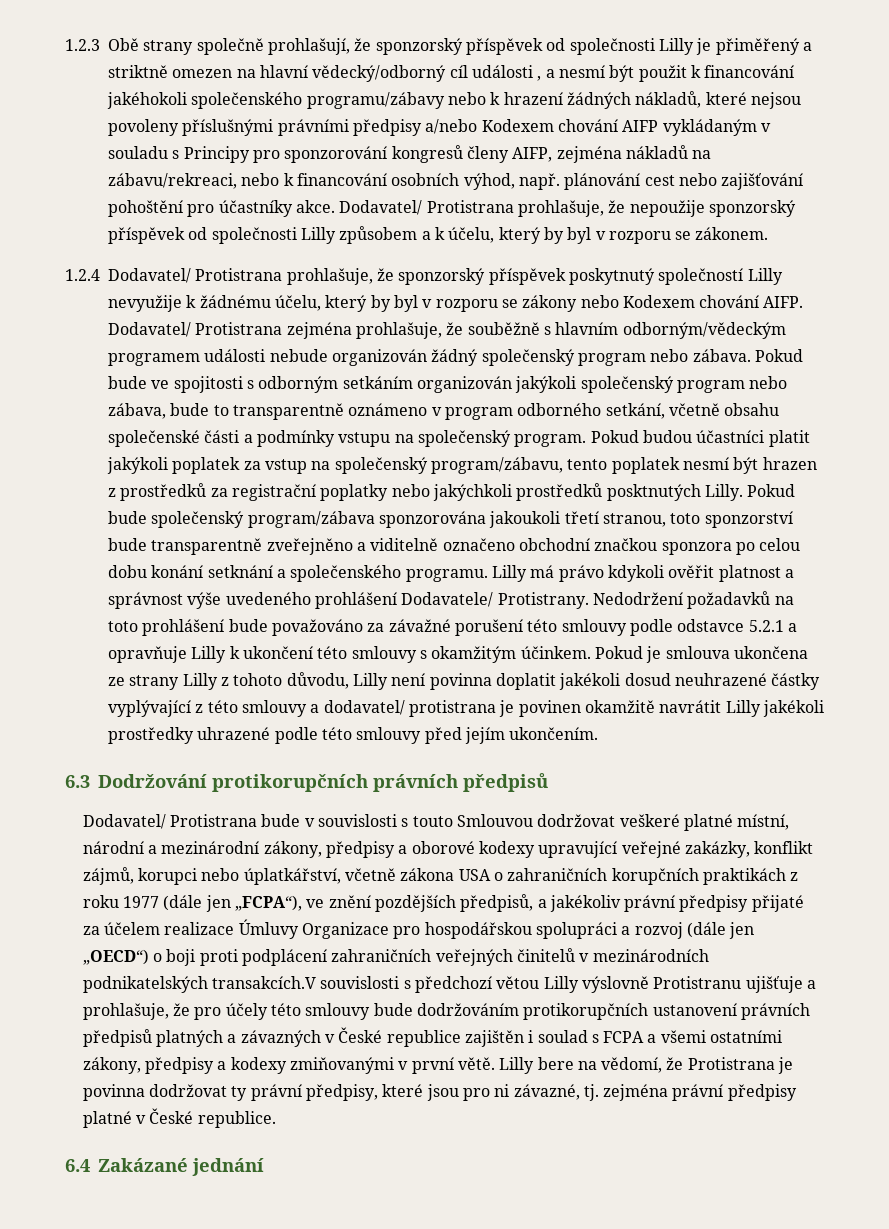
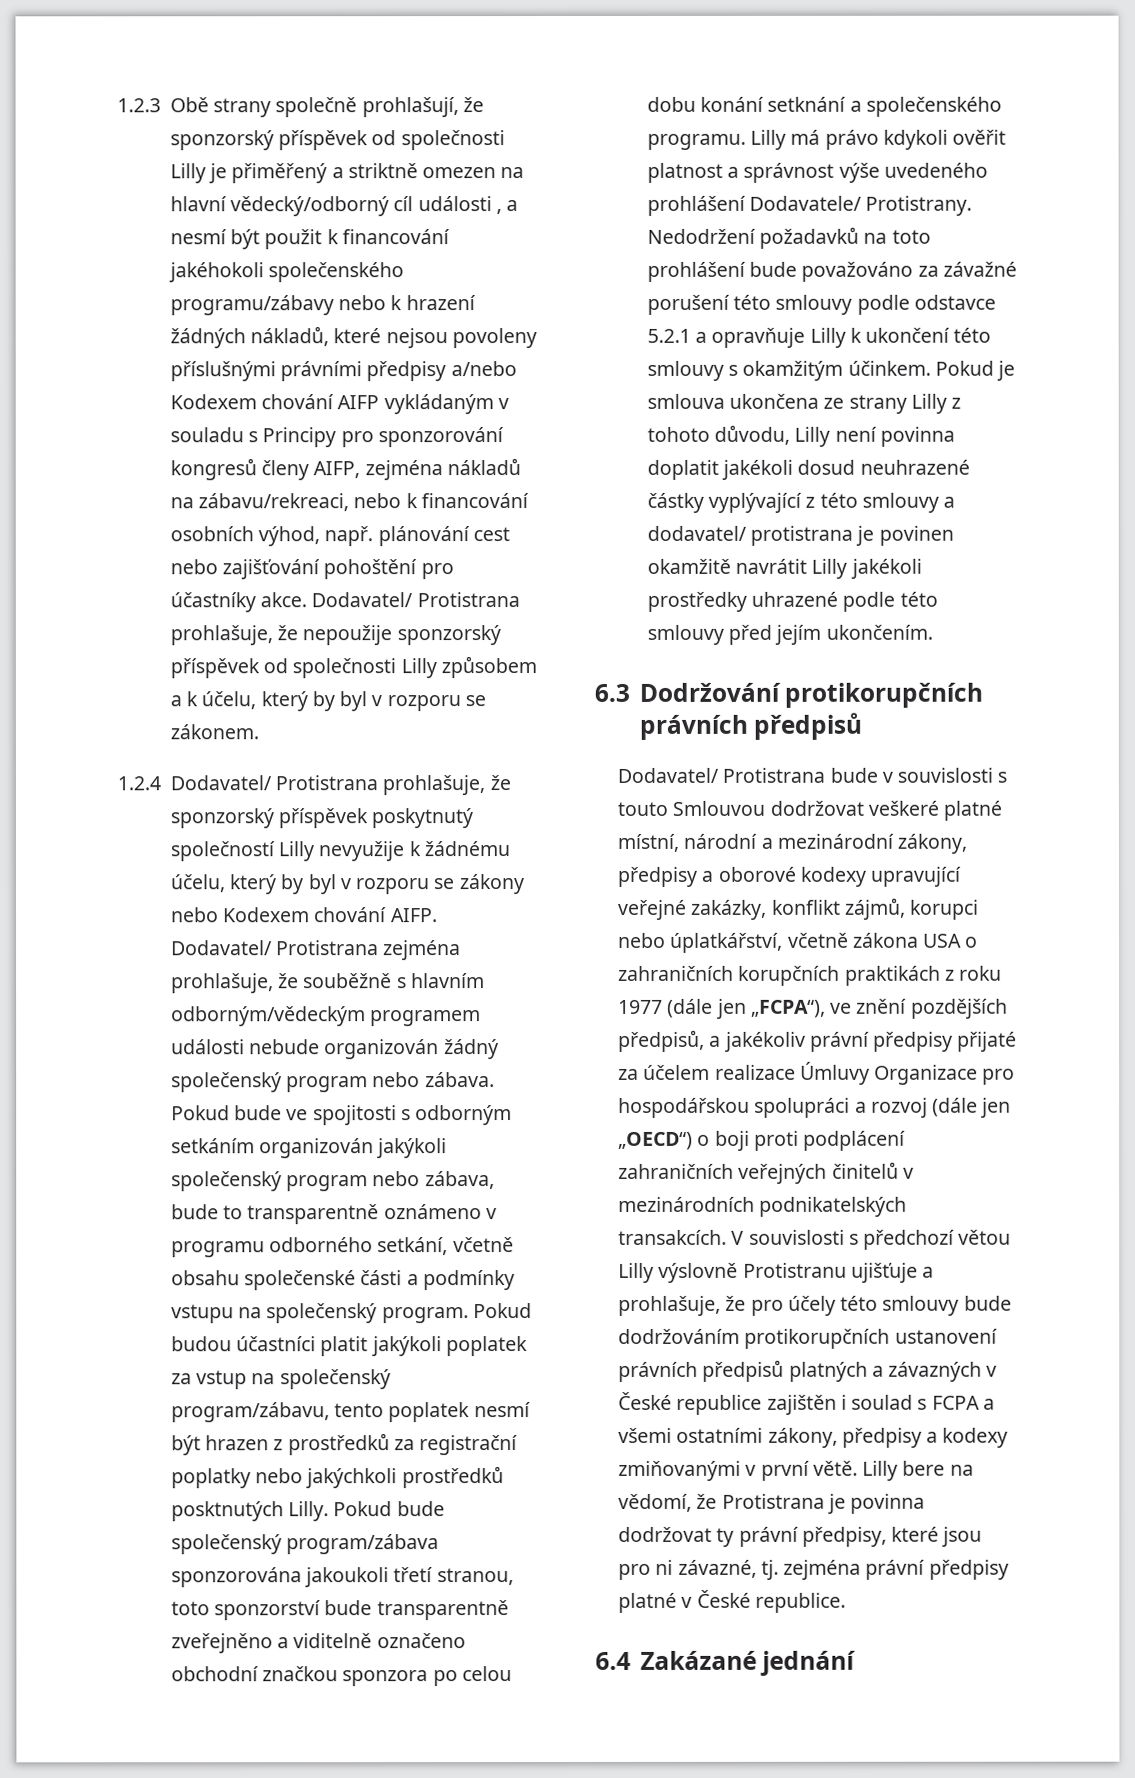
[444,407,513,420] program -> [170,1241,265,1258] programu
[211,976,316,989] transakcích.V -> [618,1229,745,1245] transakcích. V

